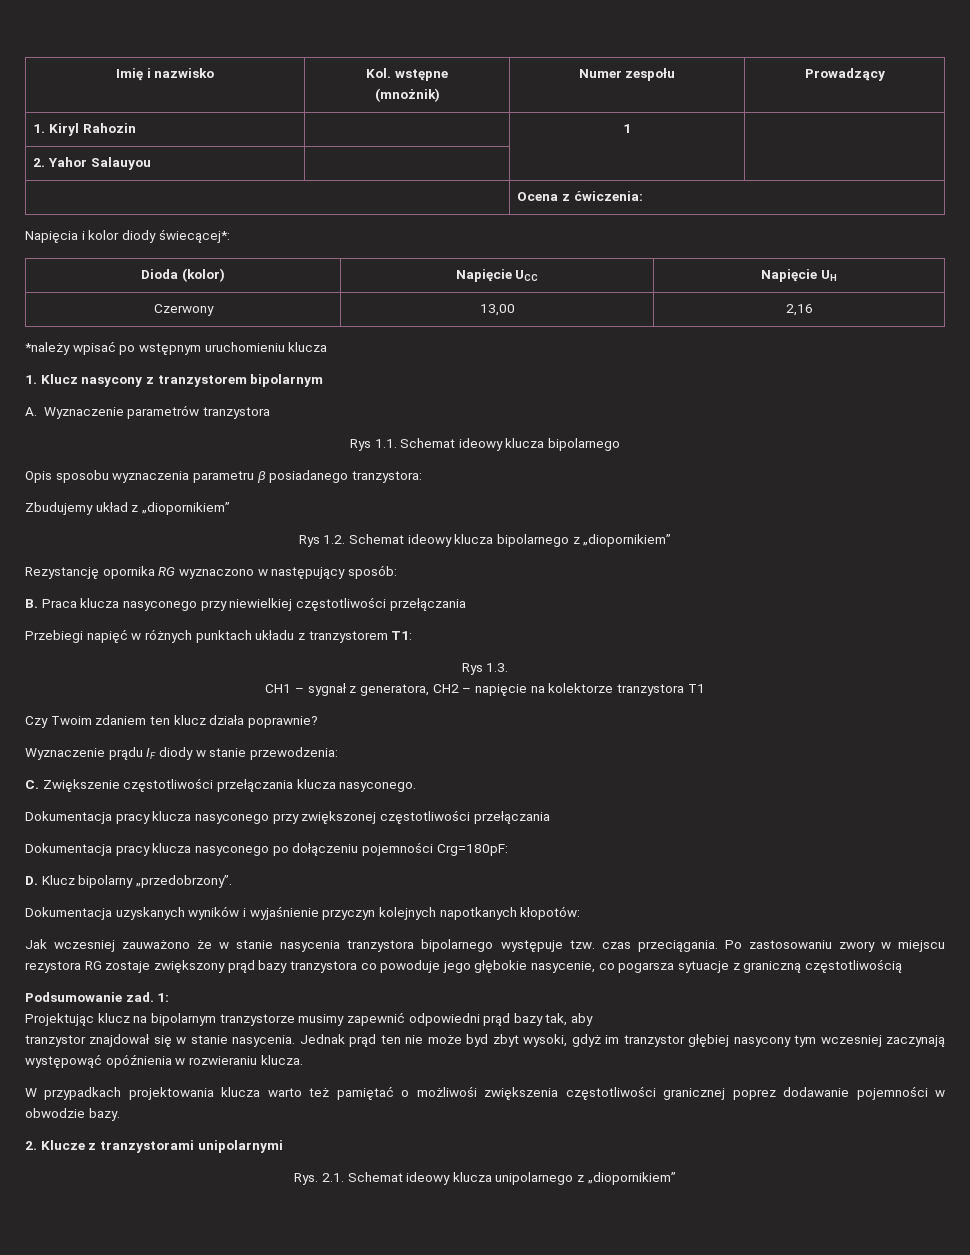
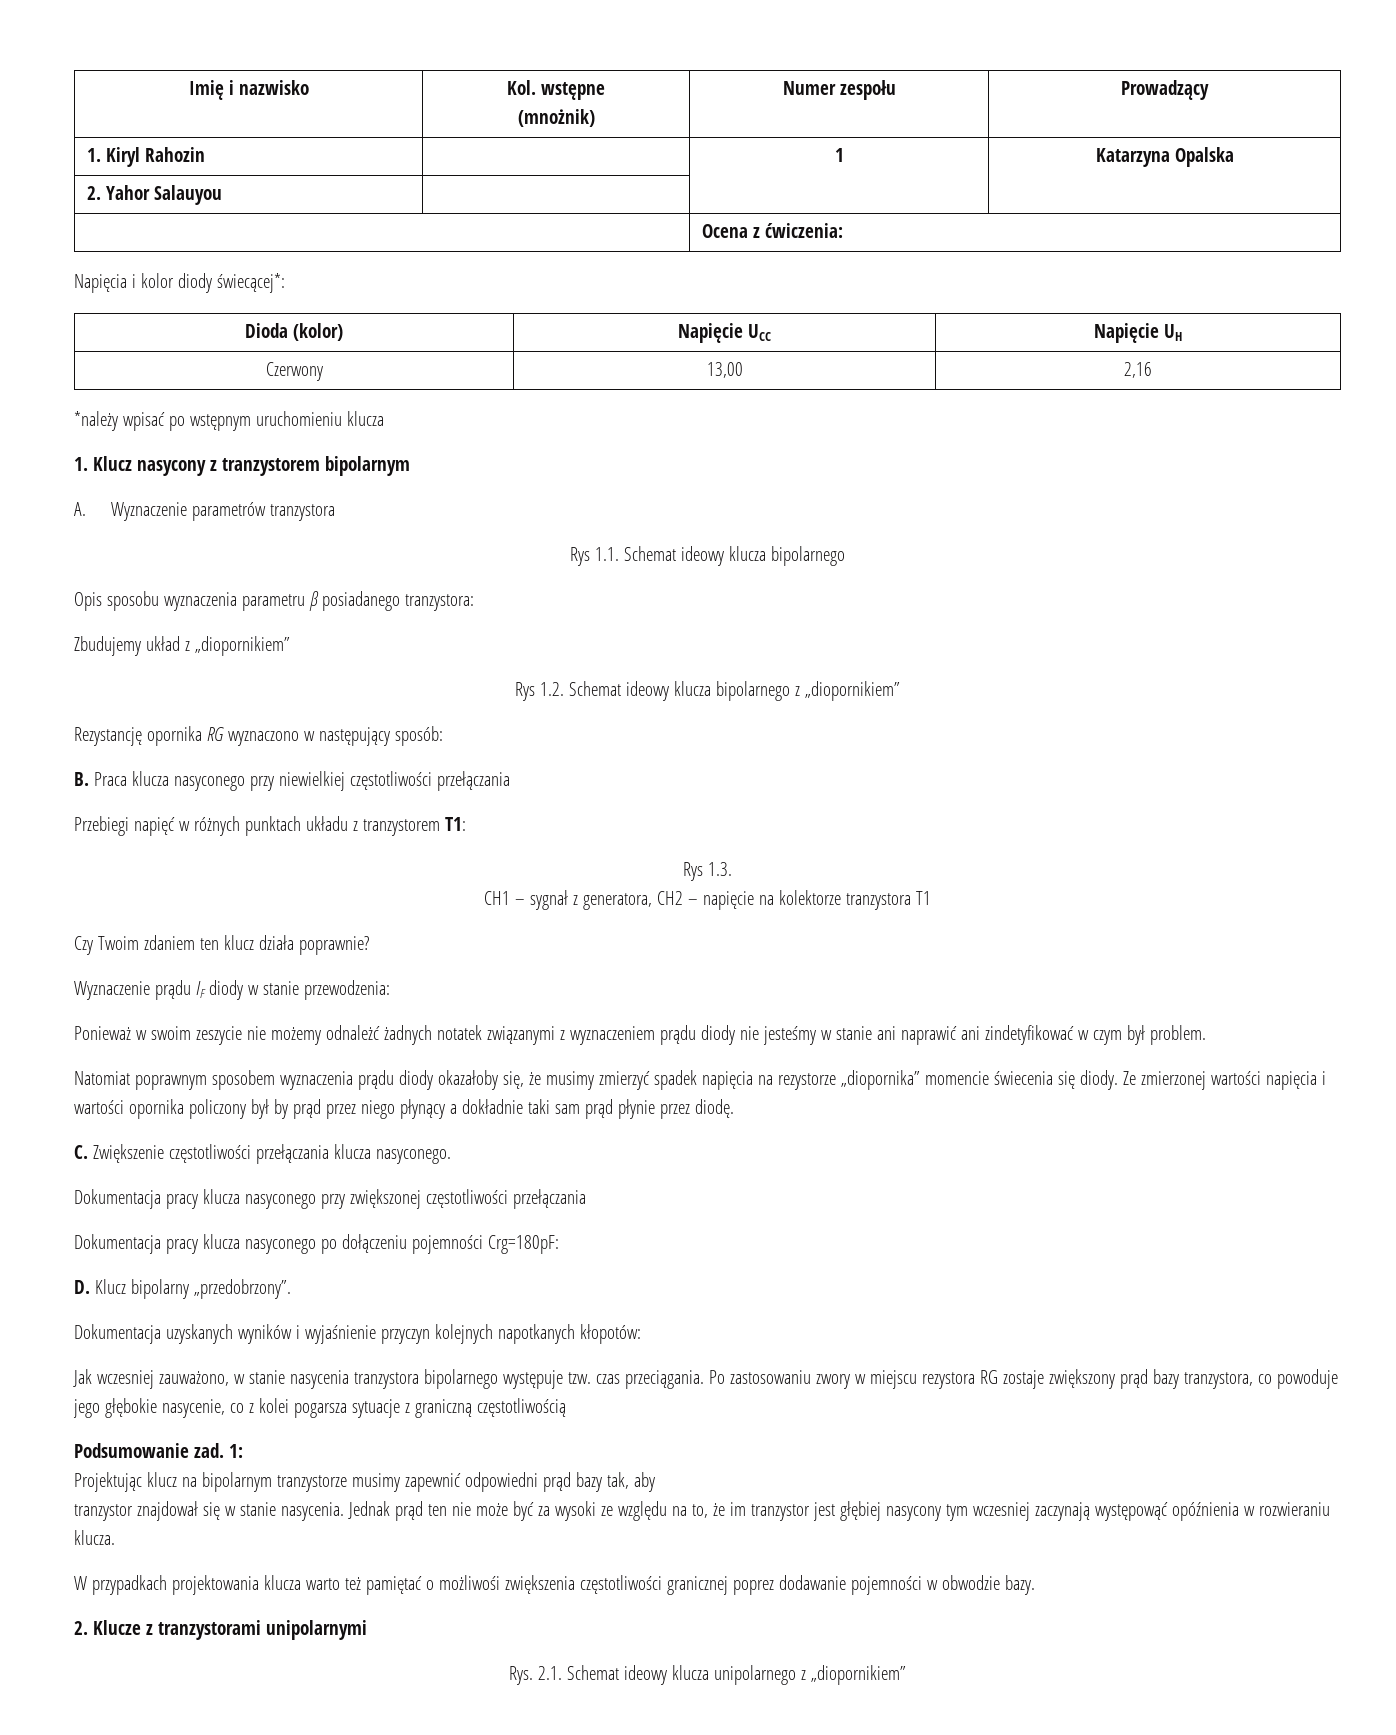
(631, 128) none -> [1095,147,1234,167] Katarzyna Opalska
(338, 753) none -> [74,1025,1206,1045] [74,1070,1326,1090] [74,1099,734,1119] // Ponieważ w swoim zeszycie nie możemy odnależć żadnych notatek związanymi z wyznaczeniem prądu diody nie jesteśmy w stanie ani naprawić ani zindetyfikować w czym był problem. // Natomiat poprawnym sposobem wyznaczenia prądu diody okazałoby się, że musimy zmierzyć spadek napięcia na rezystorze „diopornika” momencie świecenia się diody. Ze zmierzonej wartości napięcia i wartości opornika policzony był by prąd przez niego płynący a dokładnie taki sam prąd płynie przez diodę.
[122,940,213,949] zauważono że -> [158,1371,229,1386] zauważono,
[289,961,357,973] tranzystora -> [1183,1372,1253,1389] tranzystora,
(615, 966) none -> [248,1398,289,1413] z kolei
[466,1034,601,1047] byd zbyt wysoki, gdyż -> [512,1501,725,1521] być za wysoki ze względu na to, że
(685, 1041) none -> [812,1502,835,1521] jest

